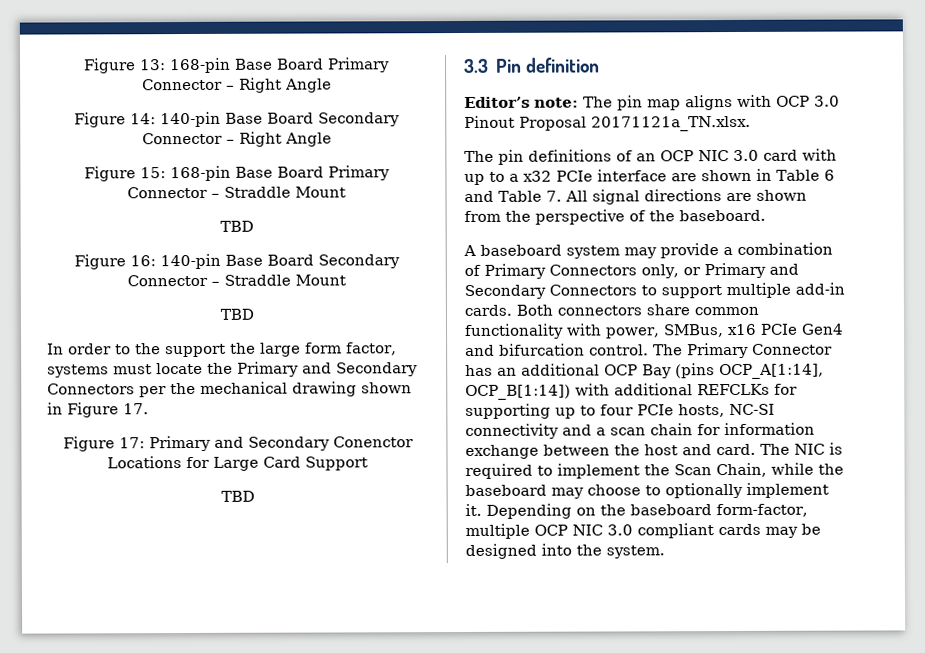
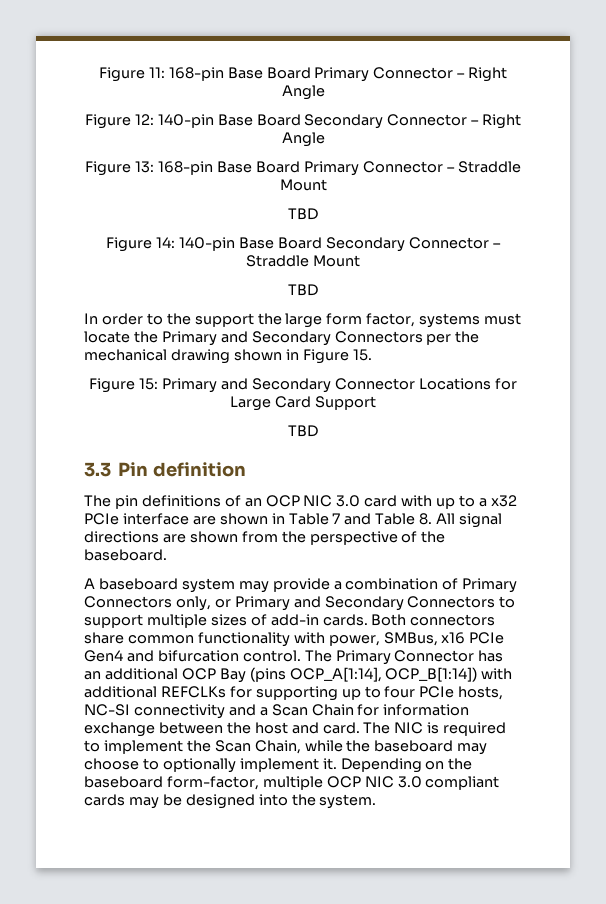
[84,58,166,74] Figure 13: -> [98,67,165,82] Figure 11:
[130,113,156,125] 14: -> [134,114,154,125] 12:
[140,167,166,179] 15: -> [135,161,155,173] 13:
[130,255,156,267] 16: -> [156,237,176,248] 14:
[123,403,149,415] [62,435,414,452] 17. // Figure 17: Primary and Secondary Conenctor -> [352,349,372,361] [89,378,415,393] 15. // Figure 15: Primary and Secondary Connector
[464,94,840,111] [464,115,751,132] // Editor’s note: The pin map aligns with OCP 3.0 Pinout Proposal 20171121a_TN.xlsx. -> (247, 469) none
[823,169,835,181] 6 -> [332,513,341,524] 7
[545,190,562,202] 7. -> [419,513,433,525] 8.
(791, 290) none -> [210,614,267,626] sizes of
[610,423,693,436] scan chain -> [271,704,354,716] Scan Chain

